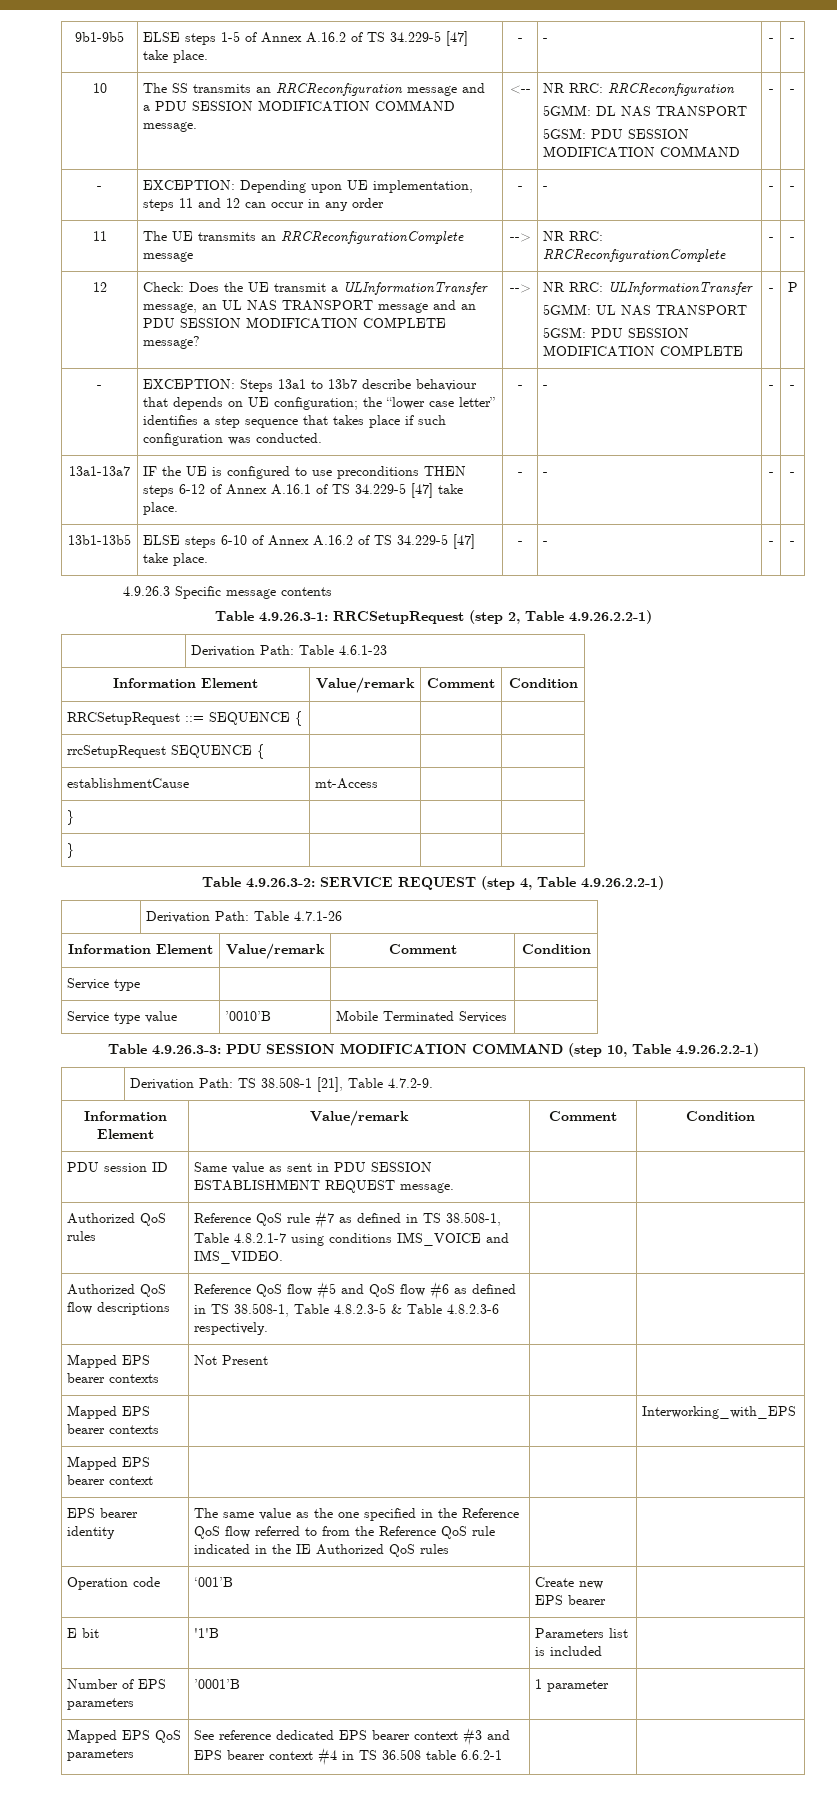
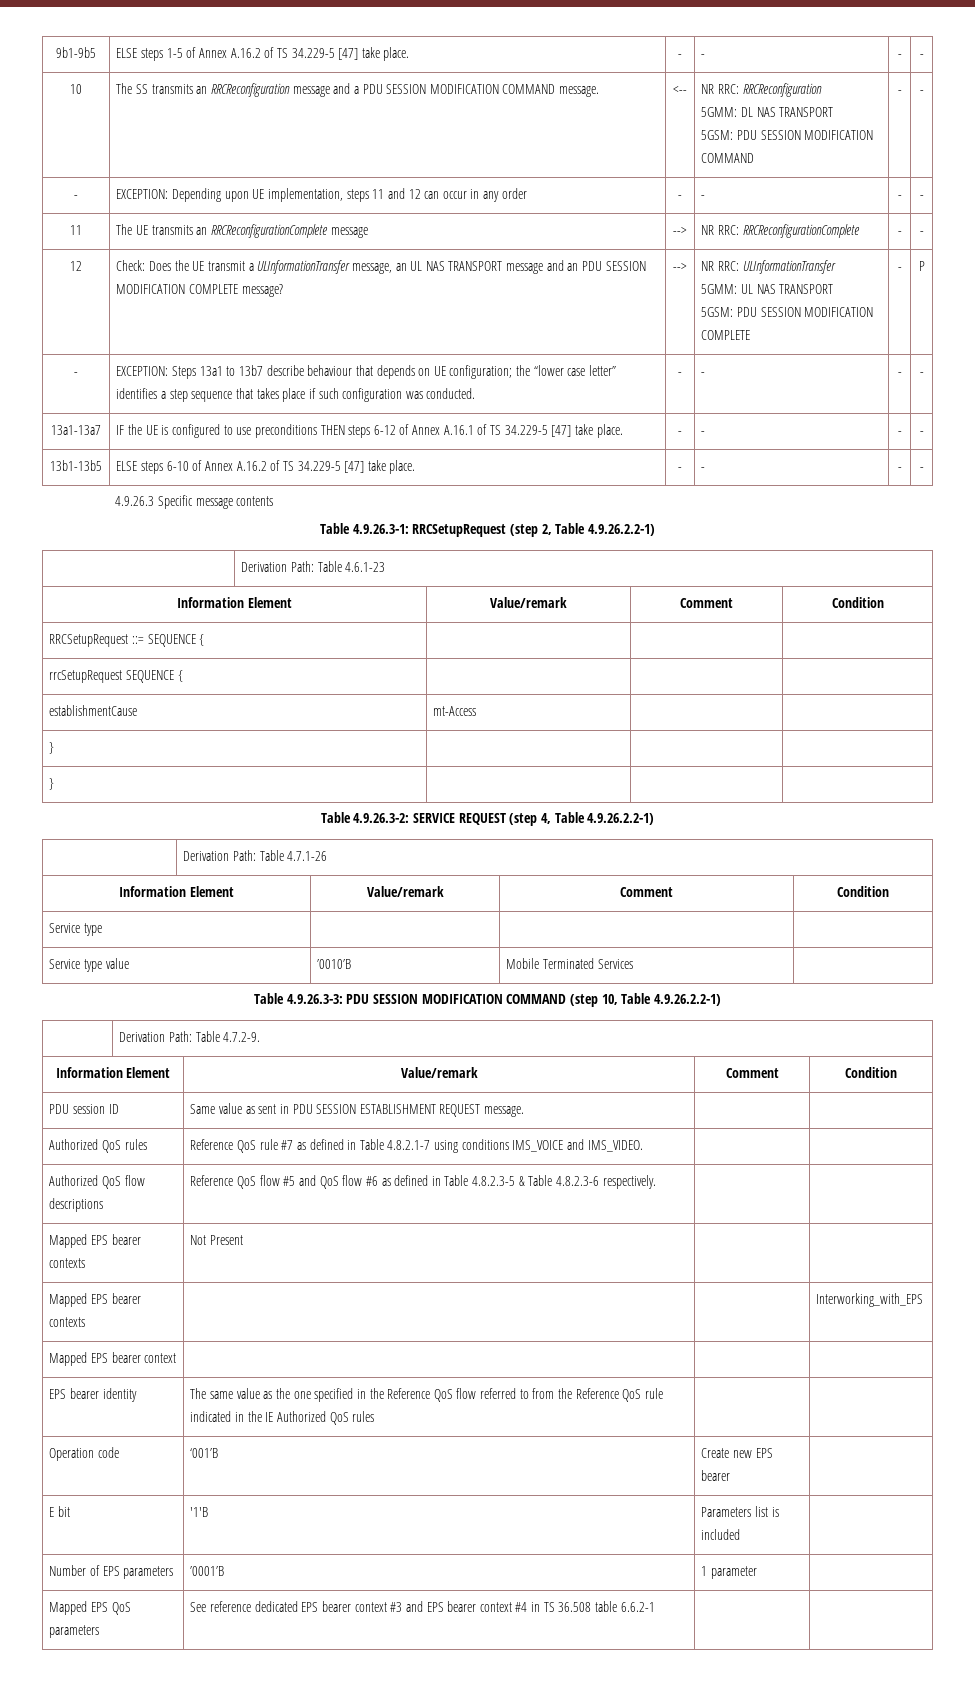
[238,1077,344,1092] TS 38.508-1 [21], -> (192, 1036) none
[423,1212,502,1226] TS 38.508-1, -> (357, 1145) none
[211,1303,290,1317] TS 38.508-1, -> (441, 1181) none

